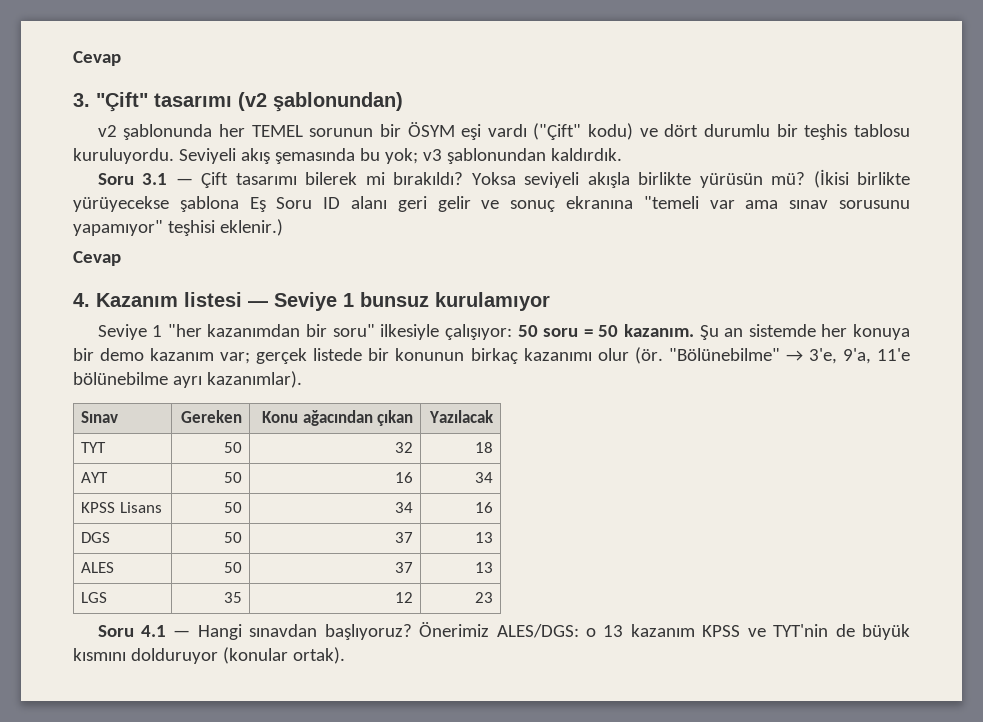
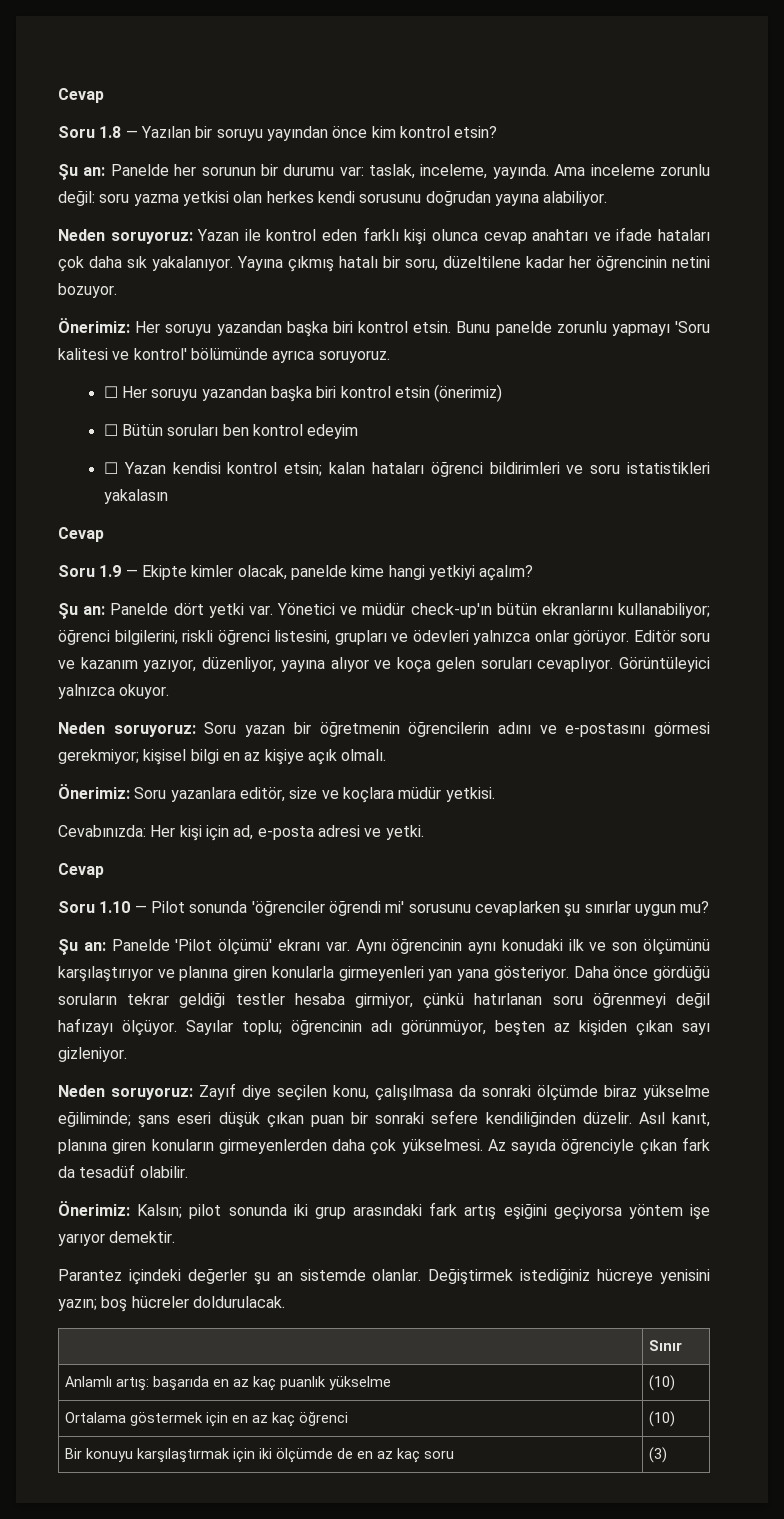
[73,51,121,66] [73,92,403,112] [97,122,911,140] [73,148,622,164] [97,169,911,188] [73,196,910,212] [73,219,283,236] [73,251,121,266] [73,292,550,311] [97,324,911,340] [73,347,910,364] [73,371,302,388] [81,411,119,423] [180,410,242,423] [262,410,413,426] [428,410,494,423] [81,442,107,453] [223,442,242,453] [394,442,413,453] [474,442,493,453] [81,472,109,483] [223,472,242,483] [394,472,413,483] [474,472,493,483] [81,502,162,513] [223,502,242,513] [394,502,413,513] [474,502,493,513] [81,532,111,543] [223,532,242,543] [394,532,413,543] [474,532,493,543] [81,562,115,573] [223,562,242,573] [394,562,413,573] [474,562,493,573] [81,592,108,603] [223,592,242,603] [394,592,413,603] [474,592,493,603] [97,622,910,640] [73,647,345,664] Cevap // 3. "Çift" tasarımı (v2 şablonundan) // v2 şablonunda her TEMEL sorunun bir ÖSYM eşi vardı ("Çift" kodu) ve dört durumlu bir teşhis tablosu kuruluyordu. Seviyeli akış şemasında bu yok; v3 şablonundan kaldırdık. // Soru 3.1 — Çift tasarımı bilerek mi bırakıldı? Yoksa seviyeli akışla birlikte yürüsün mü? (İkisi birlikte yürüyecekse şablona Eş Soru ID alanı geri gelir ve sonuç ekranına "temeli var ama sınav sorusunu yapamıyor" teşhisi eklenir.) // Cevap // 4. Kazanım listesi — Seviye 1 bunsuz kurulamıyor // Seviye 1 "her kazanımdan bir soru" ilkesiyle çalışıyor: 50 soru = 50 kazanım. Şu an sistemde her konuya bir demo kazanım var; gerçek listede bir konunun birkaç kazanımı olur (ör. "Bölünebilme" → 3'e, 9'a, 11'e bölünebilme ayrı kazanımlar). // Sınav | Gereken | Konu ağacından çıkan | Yazılacak // TYT | 50 | 32 | 18 // AYT | 50 | 16 | 34 // KPSS Lisans | 50 | 34 | 16 // DGS | 50 | 37 | 13 // ALES | 50 | 37 | 13 // LGS | 35 | 12 | 23 // Soru 4.1 — Hangi sınavdan başlıyoruz? Önerimiz ALES/DGS: o 13 kazanım KPSS ve TYT'nin de büyük kısmını dolduruyor (konular ortak). -> [58,88,104,103] [58,126,498,141] [58,164,710,180] [58,190,608,206] [58,227,711,245] [58,255,710,272] [58,283,117,298] [58,318,710,337] [58,348,390,363] [103,384,503,402] [103,424,359,439] [103,461,710,477] [103,489,168,504] [58,527,104,542] [58,565,534,581] [58,603,711,619] [58,629,710,645] [58,657,711,673] [58,684,170,699] [58,721,710,737] [58,749,387,765] [58,784,495,803] [58,825,424,841] [58,863,104,878] [58,900,710,917] [58,938,711,955] [58,965,711,982] [58,992,710,1009] [58,1018,710,1036] [58,1047,127,1062] [58,1083,710,1101] [58,1110,710,1128] [58,1137,710,1155] [58,1164,188,1178] [58,1201,710,1220] [58,1231,176,1246] [58,1268,710,1285] [58,1296,285,1312] [648,1340,682,1351] [64,1376,391,1391] [648,1375,675,1391] [64,1411,348,1427] [648,1411,675,1427] [64,1448,454,1463] [648,1447,667,1463] Cevap // Soru 1.8 — Yazılan bir soruyu yayından önce kim kontrol etsin? // Şu an: Panelde her sorunun bir durumu var: taslak, inceleme, yayında. Ama inceleme zorunlu değil: soru yazma yetkisi olan herkes kendi sorusunu doğrudan yayına alabiliyor. // Neden soruyoruz: Yazan ile kontrol eden farklı kişi olunca cevap anahtarı ve ifade hataları çok daha sık yakalanıyor. Yayına çıkmış hatalı bir soru, düzeltilene kadar her öğrencinin netini bozuyor. // Önerimiz: Her soruyu yazandan başka biri kontrol etsin. Bunu panelde zorunlu yapmayı 'Soru kalitesi ve kontrol' bölümünde ayrıca soruyoruz. // ☐ Her soruyu yazandan başka biri kontrol etsin (önerimiz) // ☐ Bütün soruları ben kontrol edeyim // ☐ Yazan kendisi kontrol etsin; kalan hataları öğrenci bildirimleri ve soru istatistikleri yakalasın // Cevap // Soru 1.9 — Ekipte kimler olacak, panelde kime hangi yetkiyi açalım? // Şu an: Panelde dört yetki var. Yönetici ve müdür check-up'ın bütün ekranlarını kullanabiliyor; öğrenci bilgilerini, riskli öğrenci listesini, grupları ve ödevleri yalnızca onlar görüyor. Editör soru ve kazanım yazıyor, düzenliyor, yayına alıyor ve koça gelen soruları cevaplıyor. Görüntüleyici yalnızca okuyor. // Neden soruyoruz: Soru yazan bir öğretmenin öğrencilerin adını ve e-postasını görmesi gerekmiyor; kişisel bilgi en az kişiye açık olmalı. // Önerimiz: Soru yazanlara editör, size ve koçlara müdür yetkisi. // Cevabınızda: Her kişi için ad, e-posta adresi ve yetki. // Cevap // Soru 1.10 — Pilot sonunda 'öğrenciler öğrendi mi' sorusunu cevaplarken şu sınırlar uygun mu? // Şu an: Panelde 'Pilot ölçümü' ekranı var. Aynı öğrencinin aynı konudaki ilk ve son ölçümünü karşılaştırıyor ve planına giren konularla girmeyenleri yan yana gösteriyor. Daha önce gördüğü soruların tekrar geldiği testler hesaba girmiyor, çünkü hatırlanan soru öğrenmeyi değil hafızayı ölçüyor. Sayılar toplu; öğrencinin adı görünmüyor, beşten az kişiden çıkan sayı gizleniyor. // Neden soruyoruz: Zayıf diye seçilen konu, çalışılmasa da sonraki ölçümde biraz yükselme eğiliminde; şans eseri düşük çıkan puan bir sonraki sefere kendiliğinden düzelir. Asıl kanıt, planına giren konuların girmeyenlerden daha çok yükselmesi. Az sayıda öğrenciyle çıkan fark da tesadüf olabilir. // Önerimiz: Kalsın; pilot sonunda iki grup arasındaki fark artış eşiğini geçiyorsa yöntem işe yarıyor demektir. // Parantez içindeki değerler şu an sistemde olanlar. Değiştirmek istediğiniz hücreye yenisini yazın; boş hücreler doldurulacak. // | Sınır // Anlamlı artış: başarıda en az kaç puanlık yükselme | (10) // Ortalama göstermek için en az kaç öğrenci | (10) // Bir konuyu karşılaştırmak için iki ölçümde de en az kaç soru | (3)

